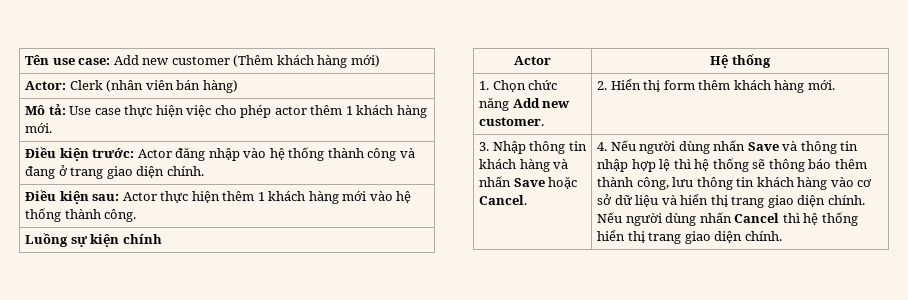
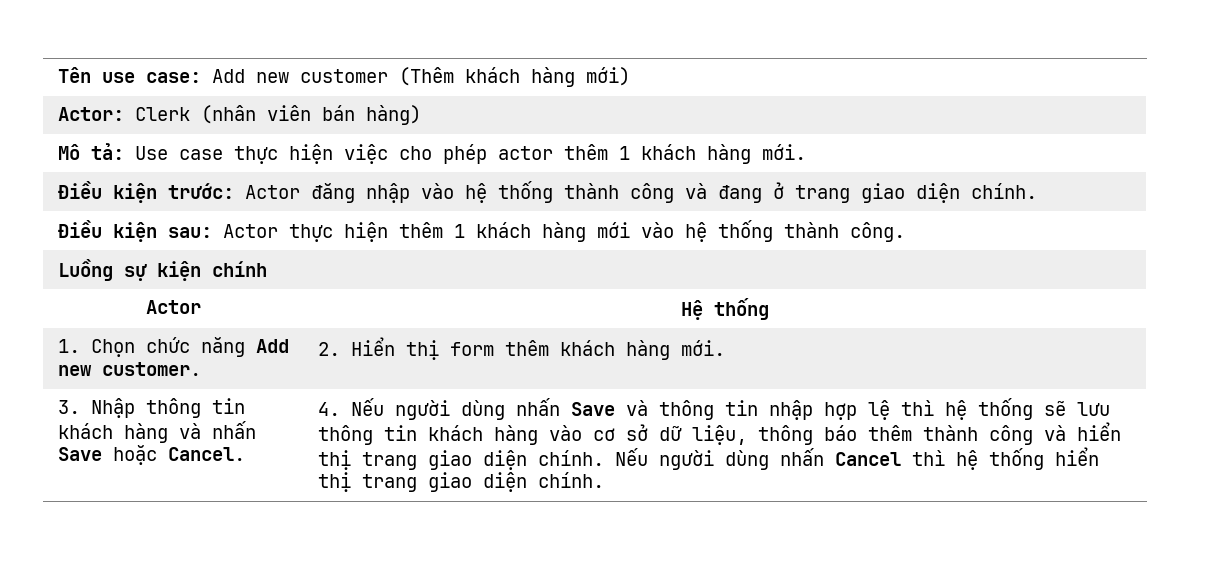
[768,159,867,172] [597,177,669,190] thông báo thêm thành công, -> (1066, 408) none
[635,195,659,207] liệu -> [691,425,1033,445] liệu, thông báo thêm thành công

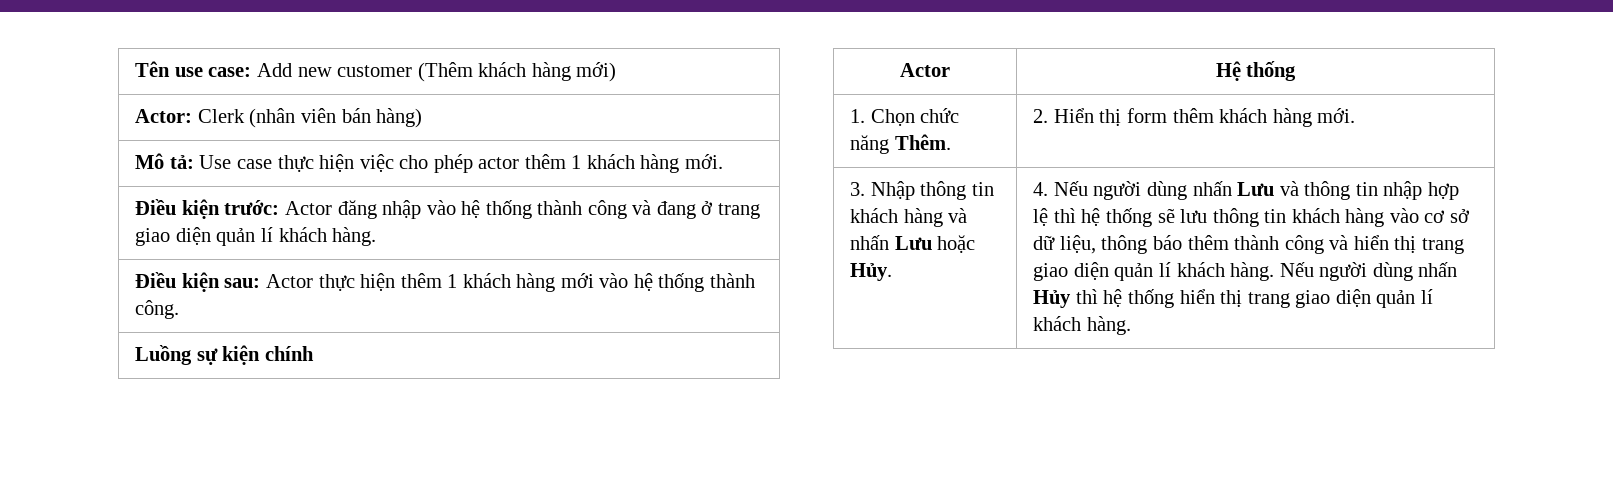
[970,183,1037,199] chính. -> [216,227,377,246] quản lí khách hàng.
[255,339,289,353] [57,362,201,376] Add new customer. -> [894,134,951,150] Thêm.
[57,445,245,465] Save hoặc Cancel. -> [894,235,976,253] [850,263,893,281] Lưu hoặc Hủy.
[570,402,615,416] Save -> [1237,182,1275,196] Lưu
[537,448,901,470] chính. Nếu người dùng nhấn Cancel -> [1114,262,1458,281] [1033,290,1072,308] quản lí khách hàng. Nếu người dùng nhấn Hủy
[537,472,604,488] chính. -> [1376,289,1433,308] [1033,316,1131,335] quản lí khách hàng.

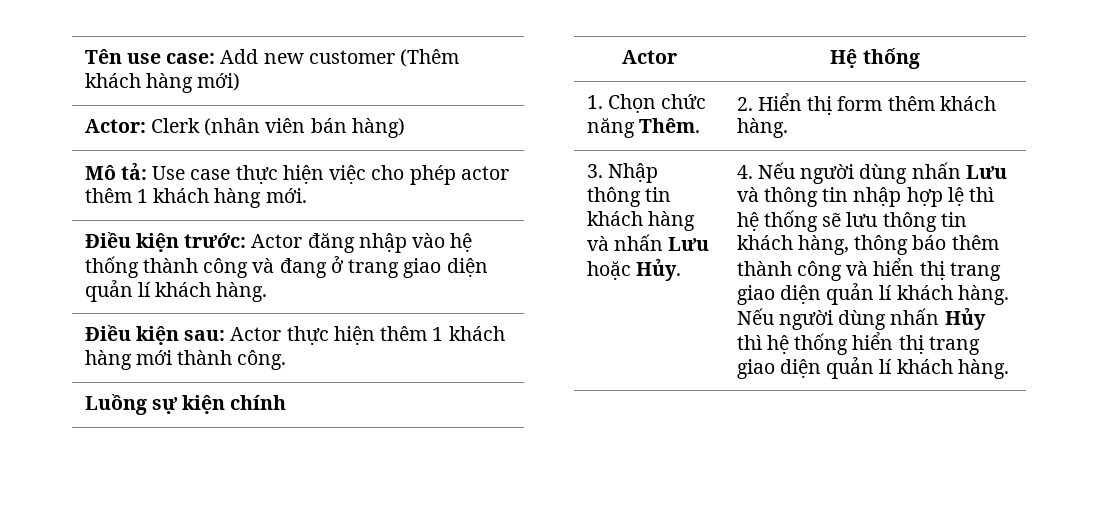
[599,273,705,292] vào hệ thống -> (172, 357) none
[1272,108,1356,127] hàng mới. -> [736,118,788,138] hàng.
[1345,208,1470,227] [1033,235,1096,254] hàng vào cơ sở dữ liệu, -> [797,235,849,255] hàng,

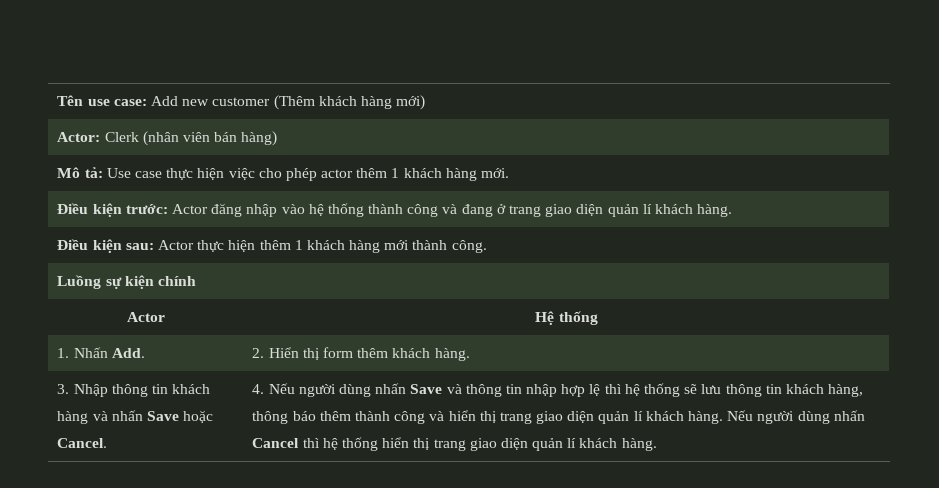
[607,94,707,113] [586,118,700,138] Chọn chức năng Thêm. -> [73,347,145,358] Nhấn Add.
[668,237,710,251] [586,258,681,281] Lưu hoặc Hủy. -> [146,410,214,423] [57,438,108,448] Save hoặc Cancel.
[965,165,1007,179] Lưu -> [410,384,443,394] Save
[944,307,986,330] Hủy -> [252,438,300,448] Cancel

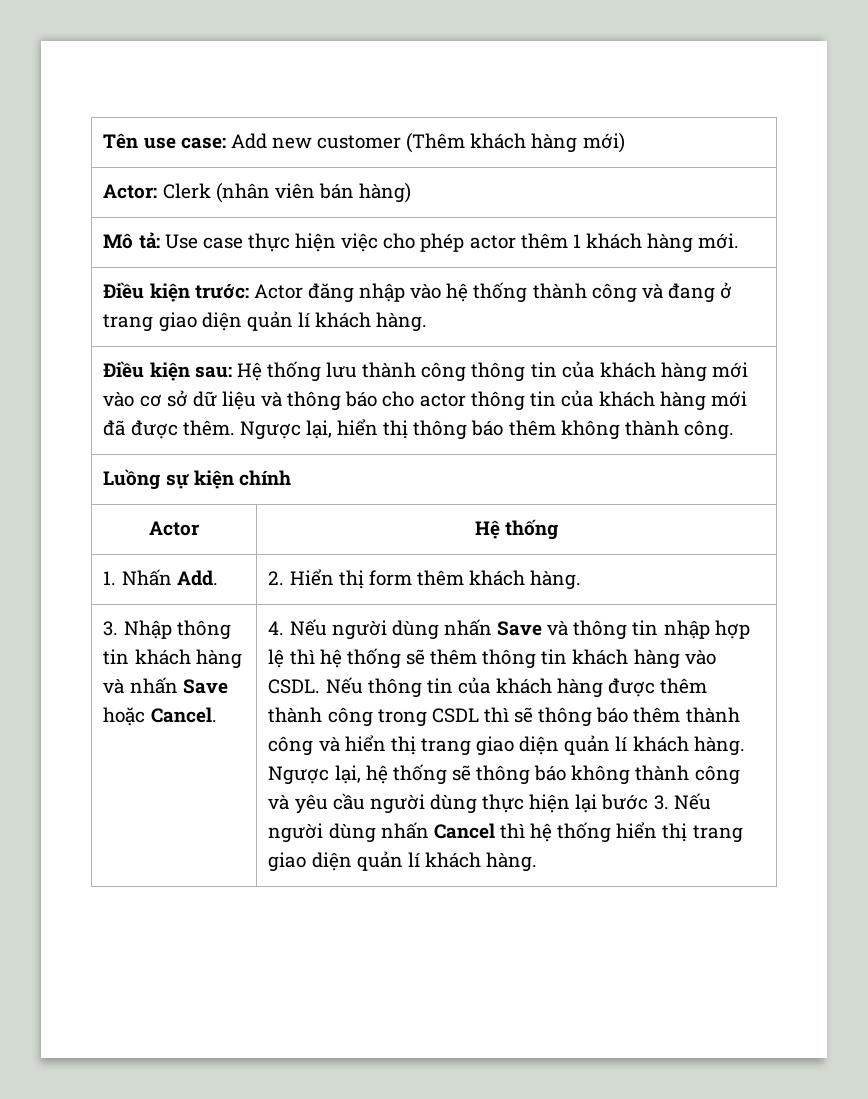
[157,240,410,253] Actor thực hiện thêm 1 khách hàng mới -> [236,361,749,382] [103,390,748,411] [103,419,620,440] Hệ thống lưu thành công thông tin của khách hàng mới vào cơ sở dữ liệu và thông báo cho actor thông tin của khách hàng mới đã được thêm. Ngược lại, hiển thị thông báo thêm không
[701,384,864,397] lưu thông tin khách hàng, -> [430,649,716,669] [268,677,708,698] [268,707,534,727] thêm thông tin khách hàng vào CSDL. Nếu thông tin của khách hàng được thêm thành công trong CSDL thì sẽ
(724, 417) none -> [268,764,740,785] [268,793,669,814] Ngược lại, hệ thống sẽ thông báo không thành công và yêu cầu người dùng thực hiện lại bước 3.

